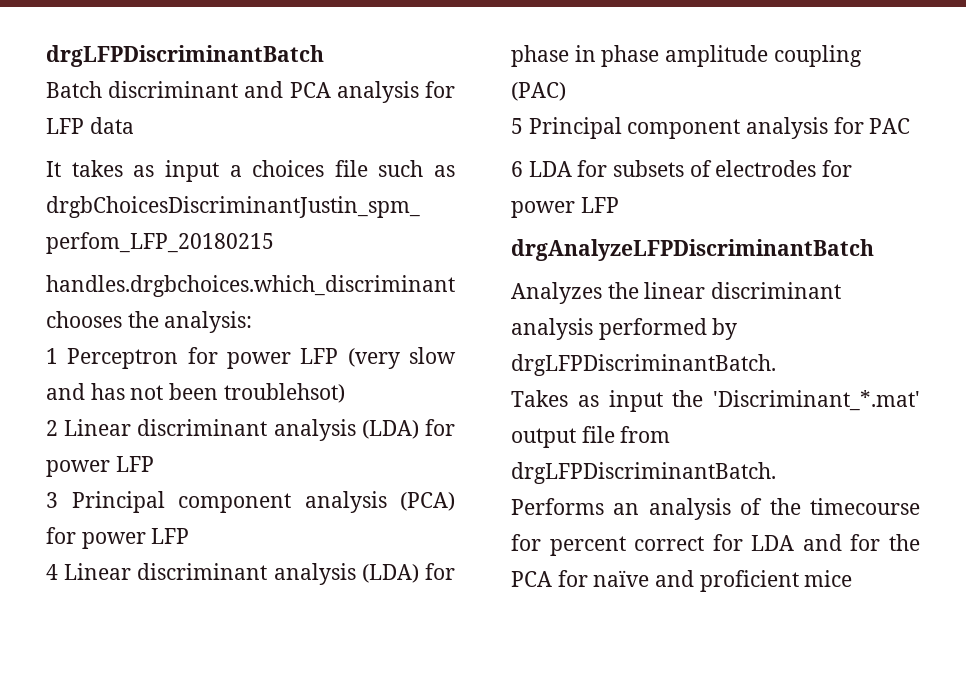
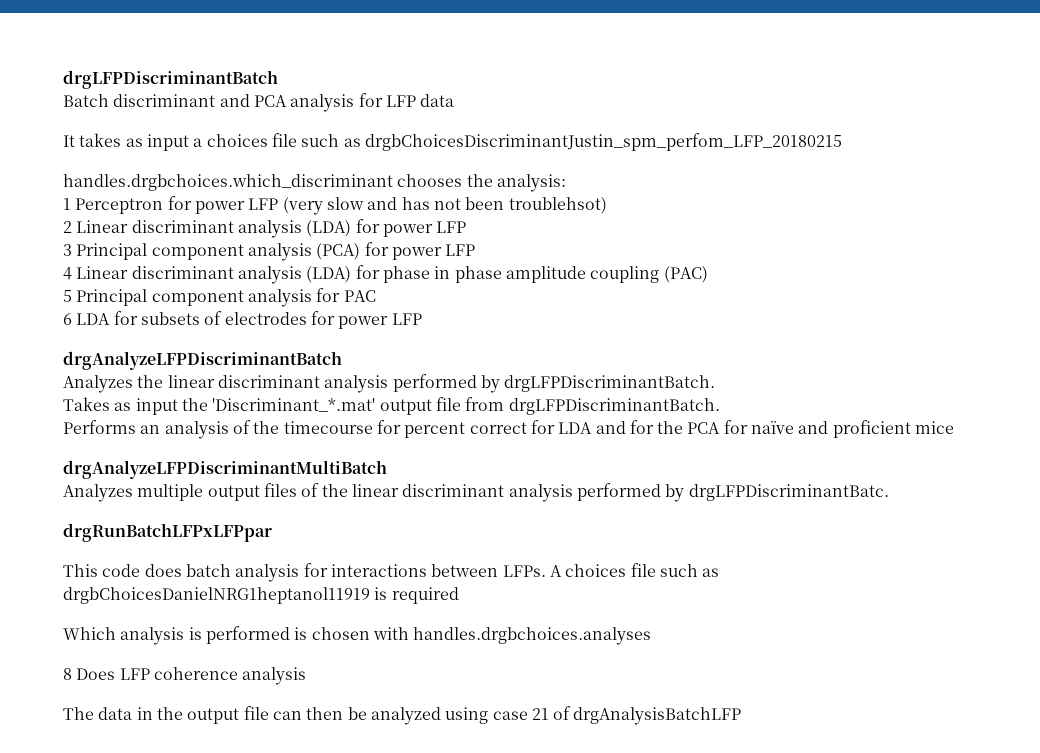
(853, 578) none -> [63,460,387,479] [63,483,889,502] [63,523,272,542] [63,563,720,582] [63,587,459,604] [63,626,652,645] [63,667,307,685] [63,706,742,725] // drgAnalyzeLFPDiscriminantMultiBatch // Analyzes multiple output files of the linear discriminant analysis performed by drgLFPDiscriminantBatc. // drgRunBatchLFPxLFPpar // This code does batch analysis for interactions between LFPs. A choices file such as drgbChoicesDanielNRG1heptanol11919 is required // Which analysis is performed is chosen with handles.drgbchoices.analyses // 8 Does LFP coherence analysis // The data in the output file can then be analyzed using case 21 of drgAnalysisBatchLFP

